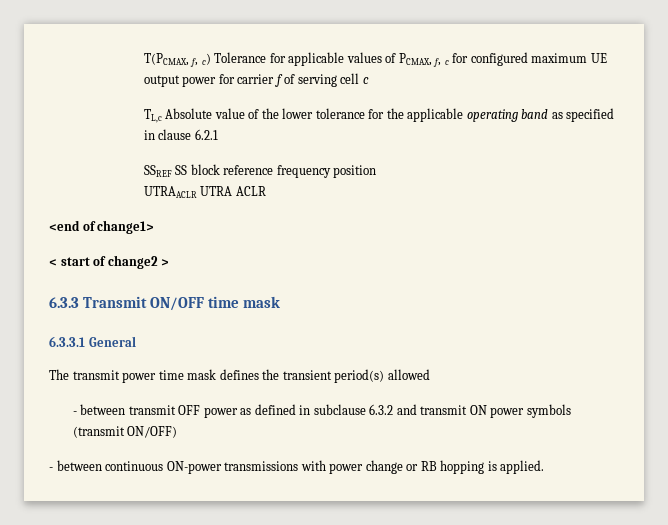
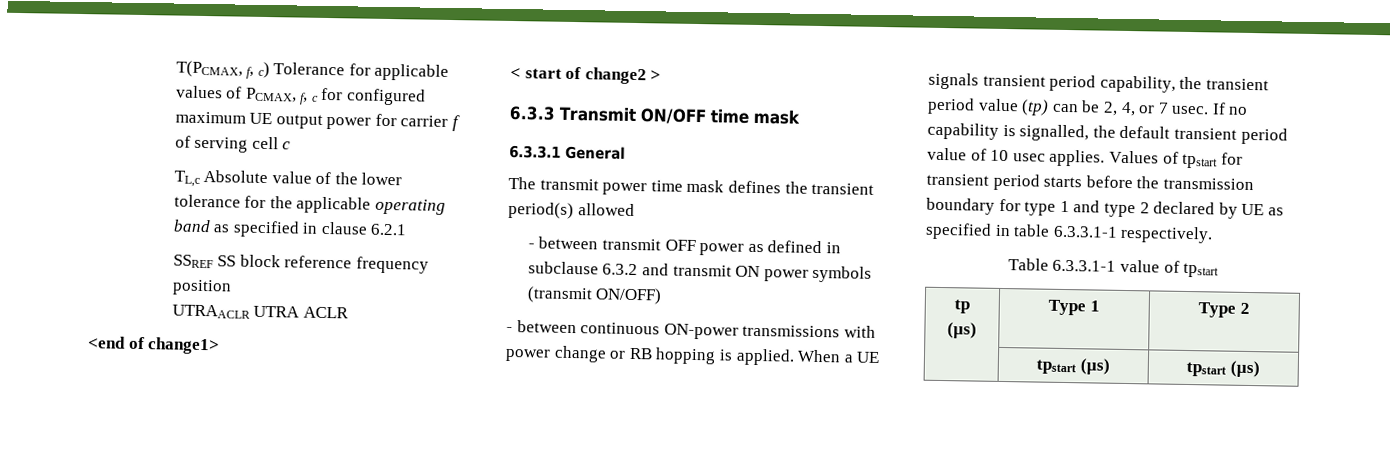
(545, 467) none -> [797,349,881,364] [928,72,1269,93] [927,97,1249,117] [927,122,1288,145] [927,147,1243,169] [926,173,1254,191] [926,197,1284,219] [925,222,1214,244] [1007,258,1220,278] [954,299,970,314] [947,322,977,339] [1048,299,1100,316] [1198,302,1250,318] [1036,358,1110,375] [1186,360,1260,378] When a UE signals transient period capability, the transient period value (tp) can be 2, 4, or 7 usec. If no capability is signalled, the default transient period value of 10 usec applies. Values of tpstart for transient period starts before the transmission boundary for type 1 and type 2 declared by UE as specified in table 6.3.3.1-1 respectively. // Table 6.3.3.1-1 value of tpstart // tp // (μs) | Type 1 | Type 2 // | tpstart (μs) | tpstart (μs)

